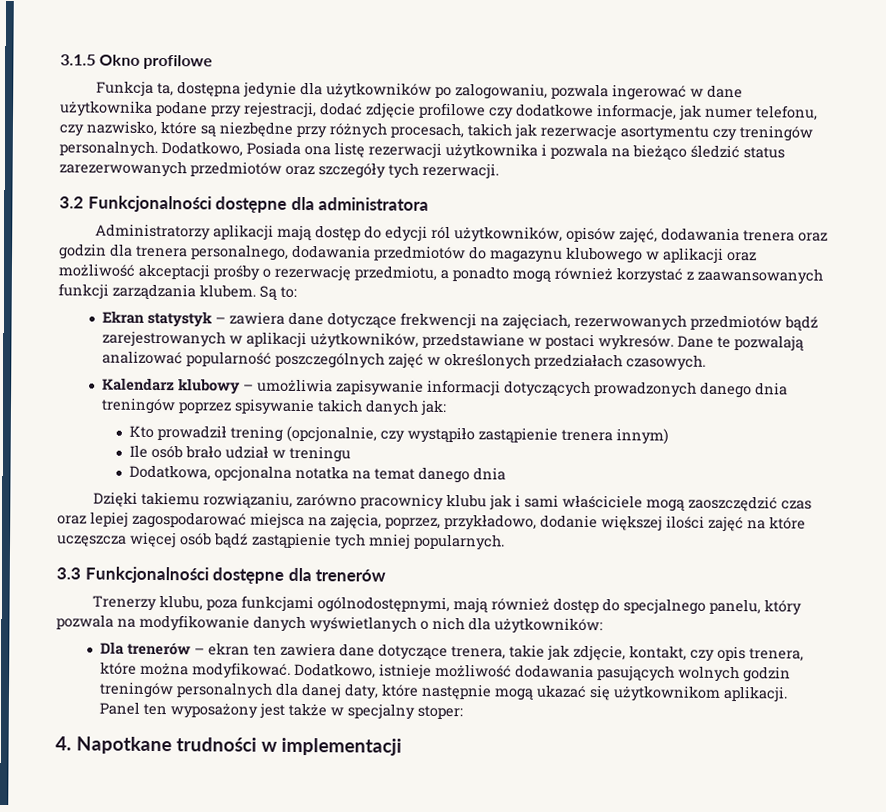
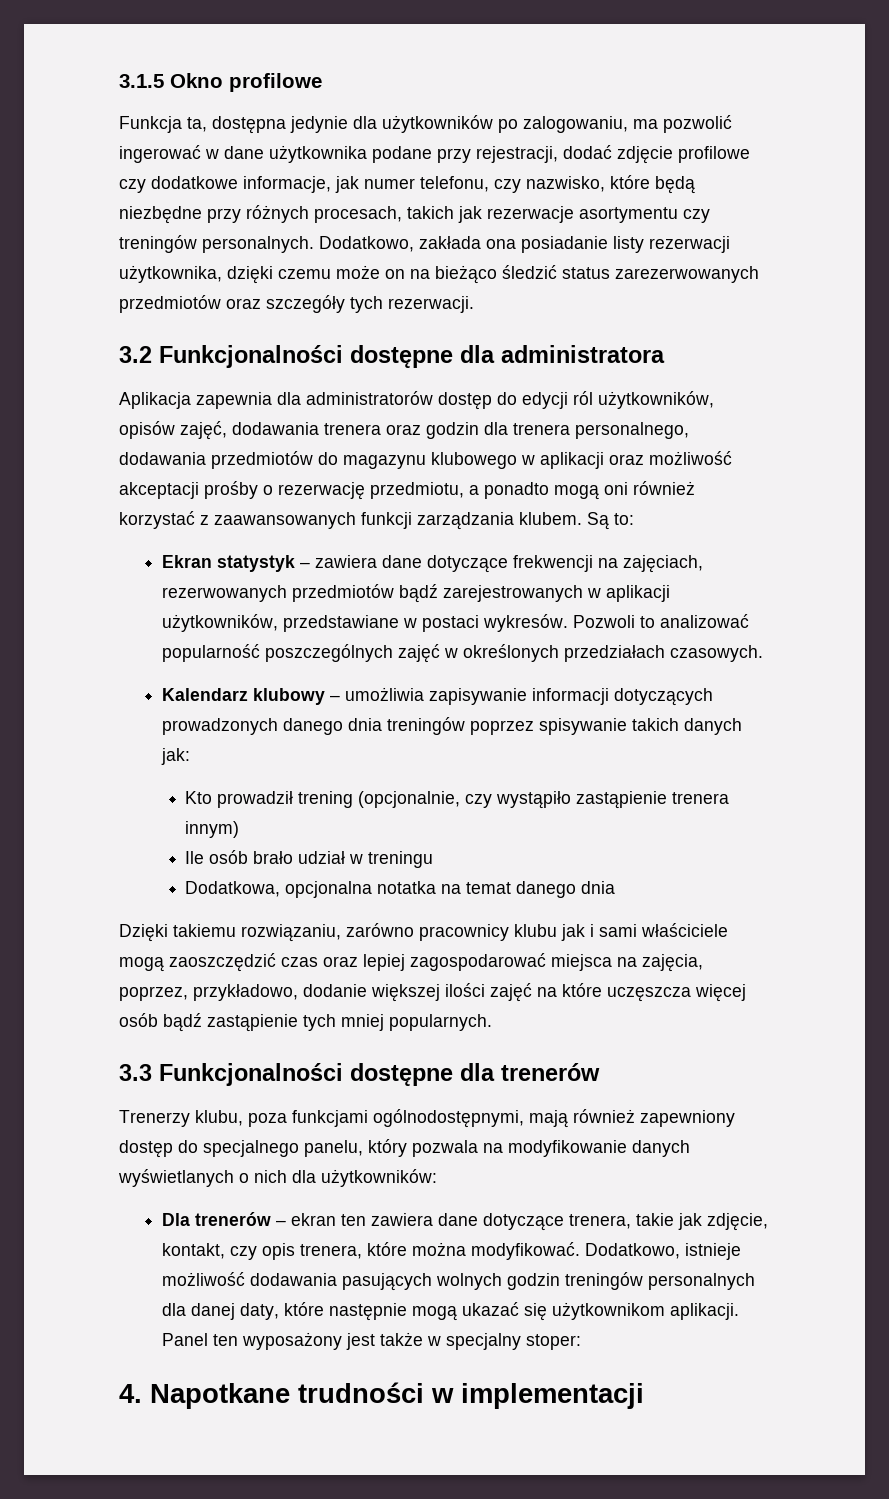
[551,83,610,100] pozwala -> [633,115,732,133] ma pozwolić
[200,125,216,138] są -> [655,176,695,194] będą
[246,141,608,160] Posiada ona listę rezerwacji użytkownika i pozwala -> [419,236,730,253] [119,265,405,284] zakłada ona posiadanie listy rezerwacji użytkownika, dzięki czemu może on
[95,223,313,242] Administratorzy aplikacji mają -> [119,391,433,409] Aplikacja zapewnia dla administratorów
(551, 276) none -> [604,482,628,495] oni
[677,335,805,352] Dane te pozwalają -> [572,615,655,628] Pozwoli to
(551, 604) none -> [640,1110,735,1127] zapewniony

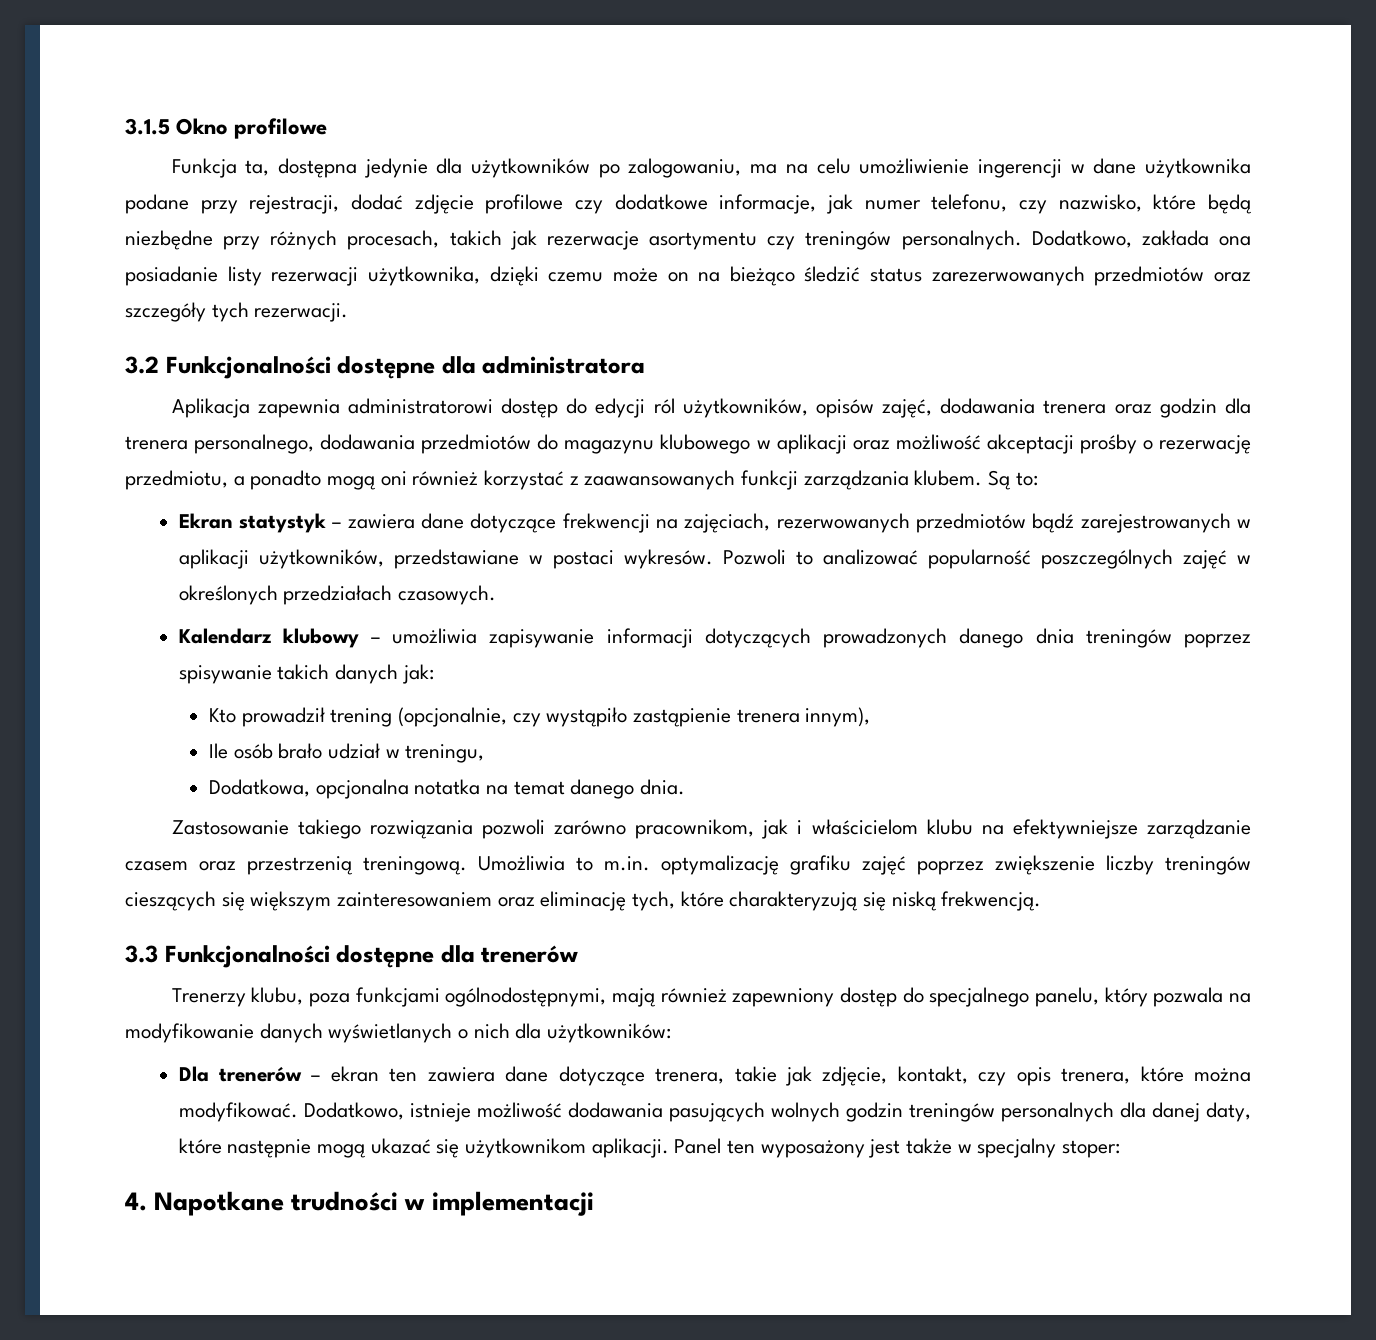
[663,115,732,133] [119,145,201,163] pozwolić ingerować -> [785,158,1062,178] na celu umożliwienie ingerencji
[277,391,433,405] dla administratorów -> [347,398,493,414] administratorowi
[185,821,240,838] innym) -> [805,707,871,727] innym),
[368,851,434,868] treningu -> [405,744,485,763] treningu,
[581,881,616,894] [119,923,728,942] [119,953,703,972] [119,983,746,1002] [119,1013,492,1032] dnia // Dzięki takiemu rozwiązaniu, zarówno pracownicy klubu jak i sami właściciele mogą zaoszczędzić czas oraz lepiej zagospodarować miejsca na zajęcia, poprzez, przykładowo, dodanie większej ilości zajęć na które uczęszcza więcej osób bądź zastąpienie tych mniej popularnych. -> [640,779,686,795] [171,819,1252,839] [125,855,1251,875] [125,891,1042,911] dnia. // Zastosowanie takiego rozwiązania pozwoli zarówno pracownikom, jak i właścicielom klubu na efektywniejsze zarządzanie czasem oraz przestrzenią treningową. Umożliwia to m.in. optymalizację grafiku zajęć poprzez zwiększenie liczby treningów cieszących się większym zainteresowaniem oraz eliminację tych, które charakteryzują się niską frekwencją.

